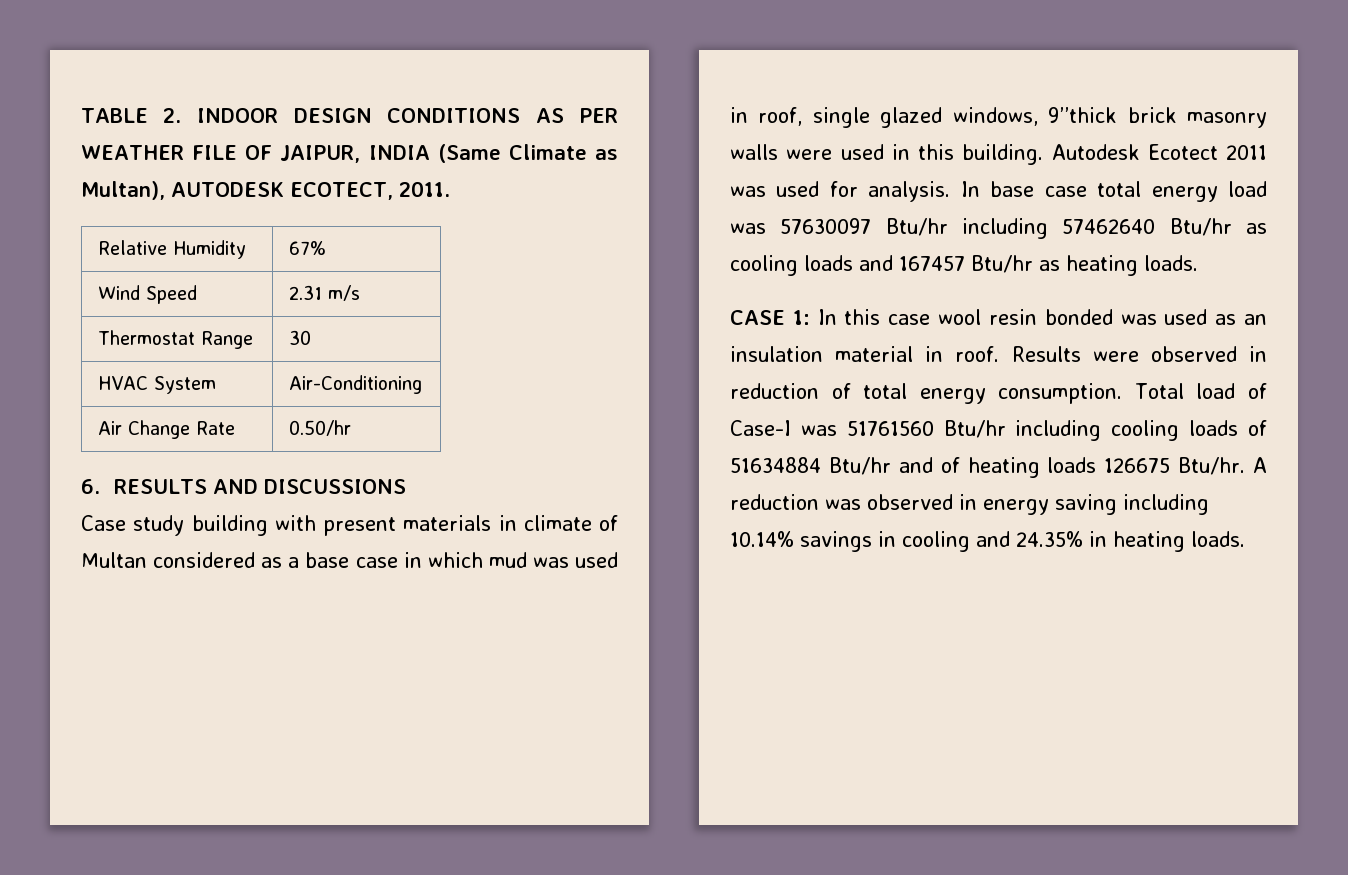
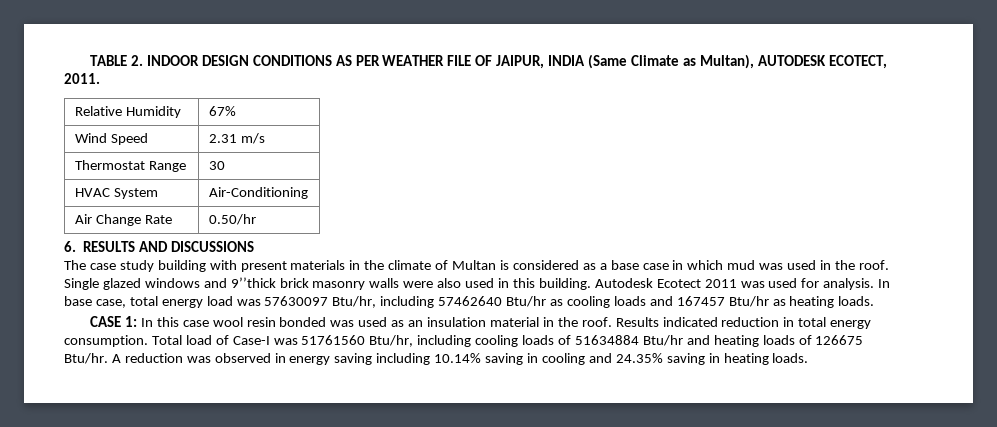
[81,515,126,531] Case -> [64,260,116,270] The case
(517, 523) none -> [364,260,385,270] the
(147, 560) none -> [499,260,509,270] is
[758,107,1038,128] roof, single glazed windows, -> [834,260,889,270] [64,278,227,290] the roof. Single glazed windows and
(833, 154) none -> [437,278,462,288] also
[1044,186,1087,197] case -> [95,299,126,308] case,
[885,218,948,236] Btu/hr -> [332,296,377,308] Btu/hr,
(944, 354) none -> [557,317,578,327] the
[1092,346,1267,362] [730,383,851,399] were observed in reduction of -> [662,317,795,327] indicated reduction in
[943,420,1006,438] Btu/hr -> [369,335,414,347] Btu/hr,
[940,457,960,473] of -> (710, 340) none
(1097, 465) none -> [798,335,812,345] of
[800,531,872,552] savings -> [485,353,524,365] saving
(1083, 539) none -> [666,353,705,365] saving

